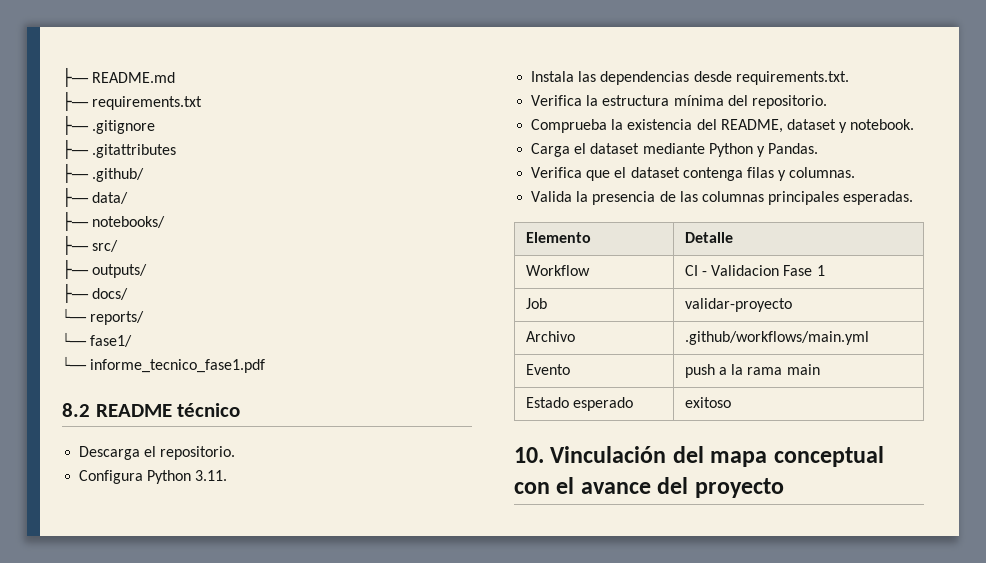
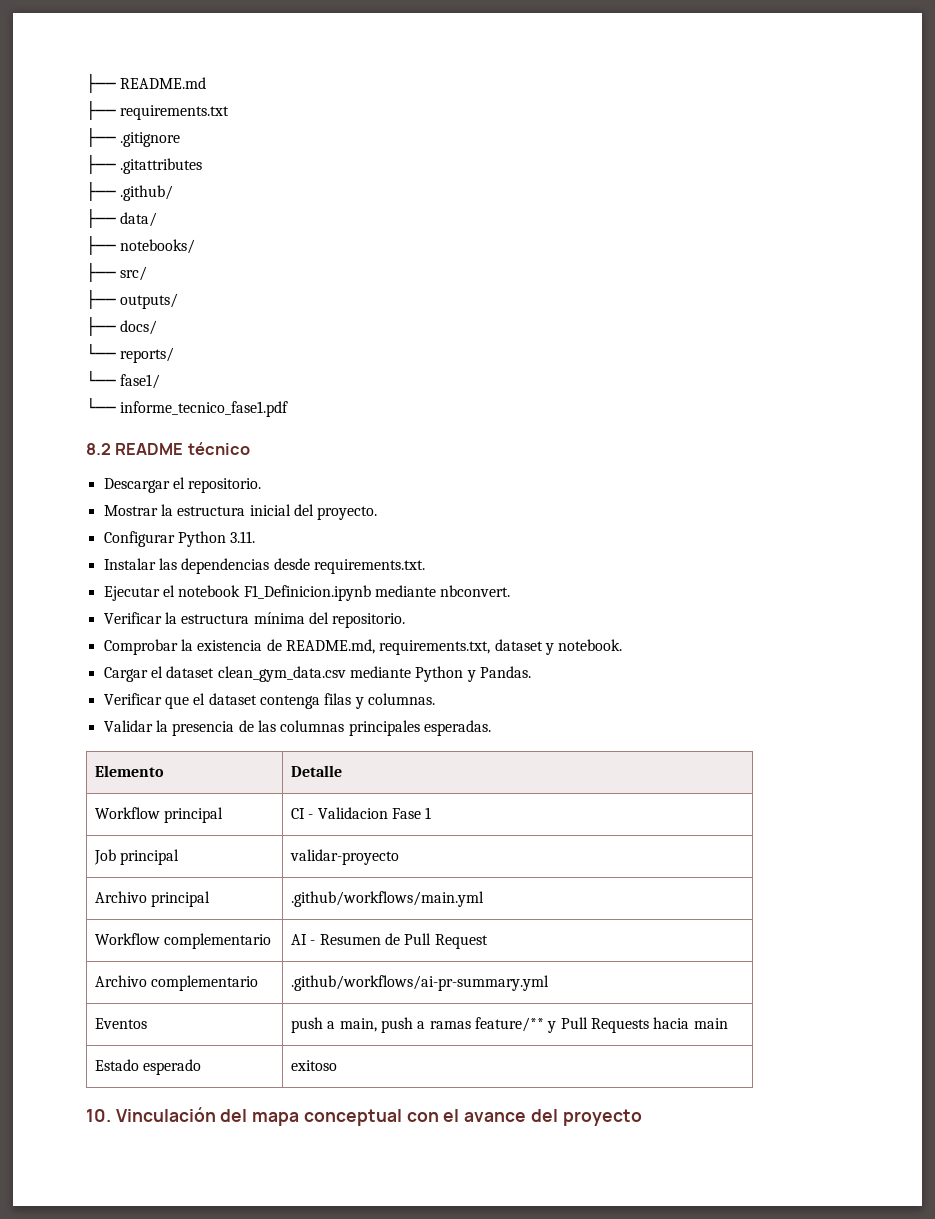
[79,446,141,460] Descarga -> [103,478,170,493] Descargar
[79,470,144,484] Configura -> [103,504,378,520] [103,531,175,547] Mostrar la estructura inicial del proyecto. // Configurar
[531,71,575,82] Instala -> [103,558,156,570] Instalar
[531,95,583,106] Verifica -> [103,585,511,601] [103,612,162,624] Ejecutar el notebook F1_Definicion.ipynb mediante nbconvert. // Verificar
[531,119,608,133] Comprueba -> [103,639,178,655] Comprobar
[696,119,783,133] del README, -> [266,639,491,655] de README.md, requirements.txt,
[531,143,640,157] Carga el dataset -> [103,666,346,682] Cargar el dataset clean_gym_data.csv
[531,167,583,178] Verifica -> [103,693,162,705] Verificar
[531,191,573,202] Valida -> [103,720,153,732] Validar
(590, 270) none -> [164,807,224,823] principal
(547, 303) none -> [120,849,180,865] principal
(575, 336) none -> [151,891,211,907] principal
[525,364,570,375] [684,364,783,378] Evento | push a la rama -> [95,933,272,949] [291,933,488,949] [95,975,259,991] [291,975,550,991] [95,1018,148,1029] [291,1017,690,1033] Workflow complementario | AI - Resumen de Pull Request // Archivo complementario | .github/workflows/ai-pr-summary.yml // Eventos | push a main, push a ramas feature/** y Pull Requests hacia

